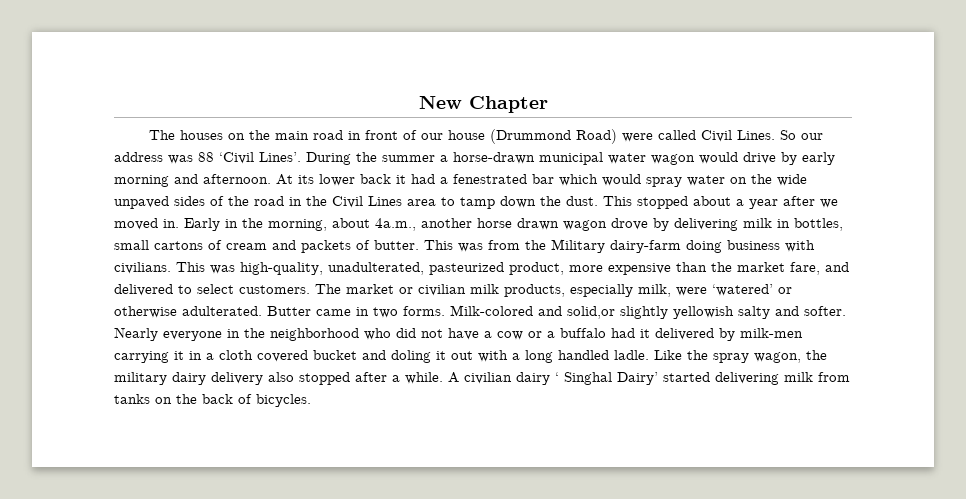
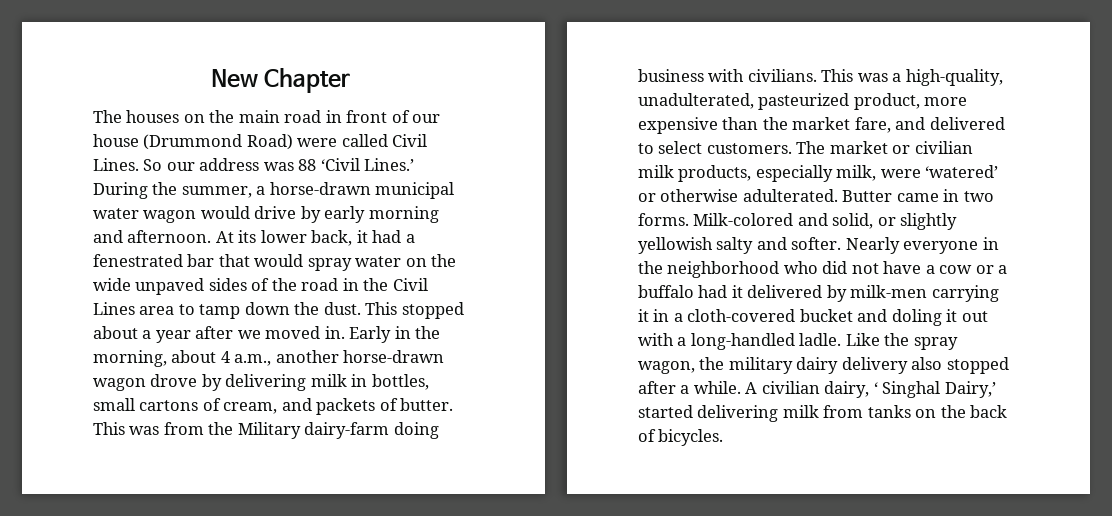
[259,152,301,162] Lines’. -> [364,158,415,171] Lines.’
[382,155,435,162] summer -> [181,186,252,198] summer,
[360,174,391,184] back -> [311,230,353,246] back,
[559,174,598,186] which -> [218,254,250,267] that
[375,218,559,231] 4a.m., another horse drawn -> [220,350,445,366] 4 a.m., another horse-drawn
[226,243,267,250] cream -> [223,402,278,414] cream,
(235, 269) none -> [892,73,902,82] a
[567,306,615,319] solid,or -> [832,213,896,229] solid, or
[219,350,308,362] cloth covered -> [687,309,796,322] cloth-covered
[525,350,609,363] long handled -> [690,333,795,350] long-handled
[516,372,550,385] dairy -> [824,381,870,398] dairy,
[617,372,658,385] Dairy’ -> [944,381,996,398] Dairy,’

